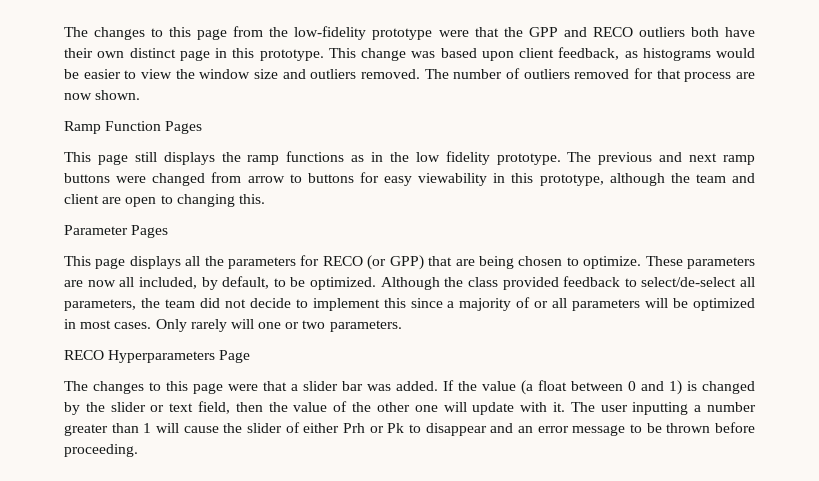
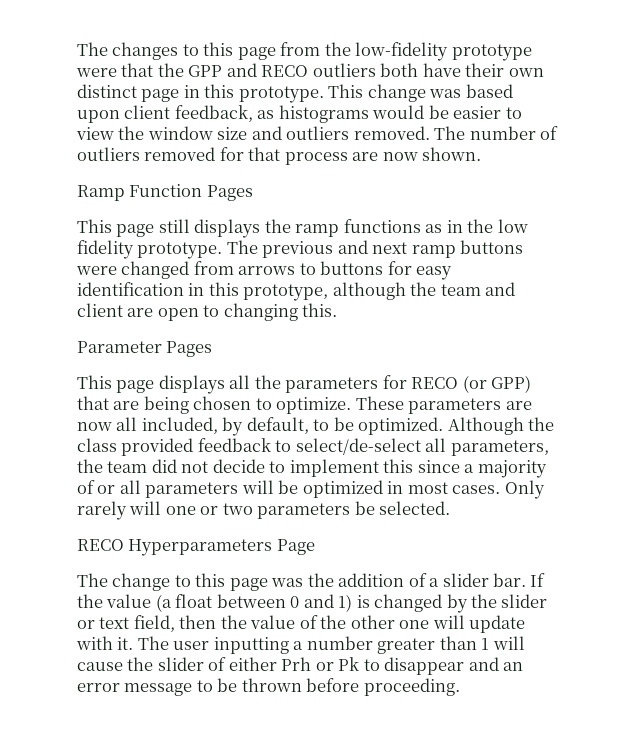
[247,176,285,183] arrow -> [238,266,296,275] arrows
[418,173,488,186] viewability -> [77,282,184,296] identification
[329,320,402,332] parameters. -> [257,501,451,519] parameters be selected.
[93,381,438,394] changes to this page were that a slider bar was added. -> [112,573,527,591] change to this page was the addition of a slider bar.

